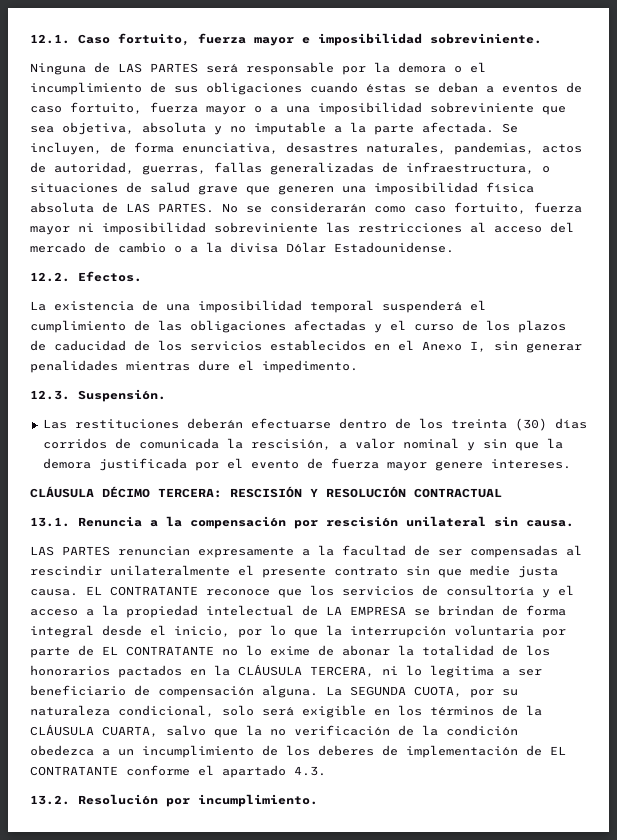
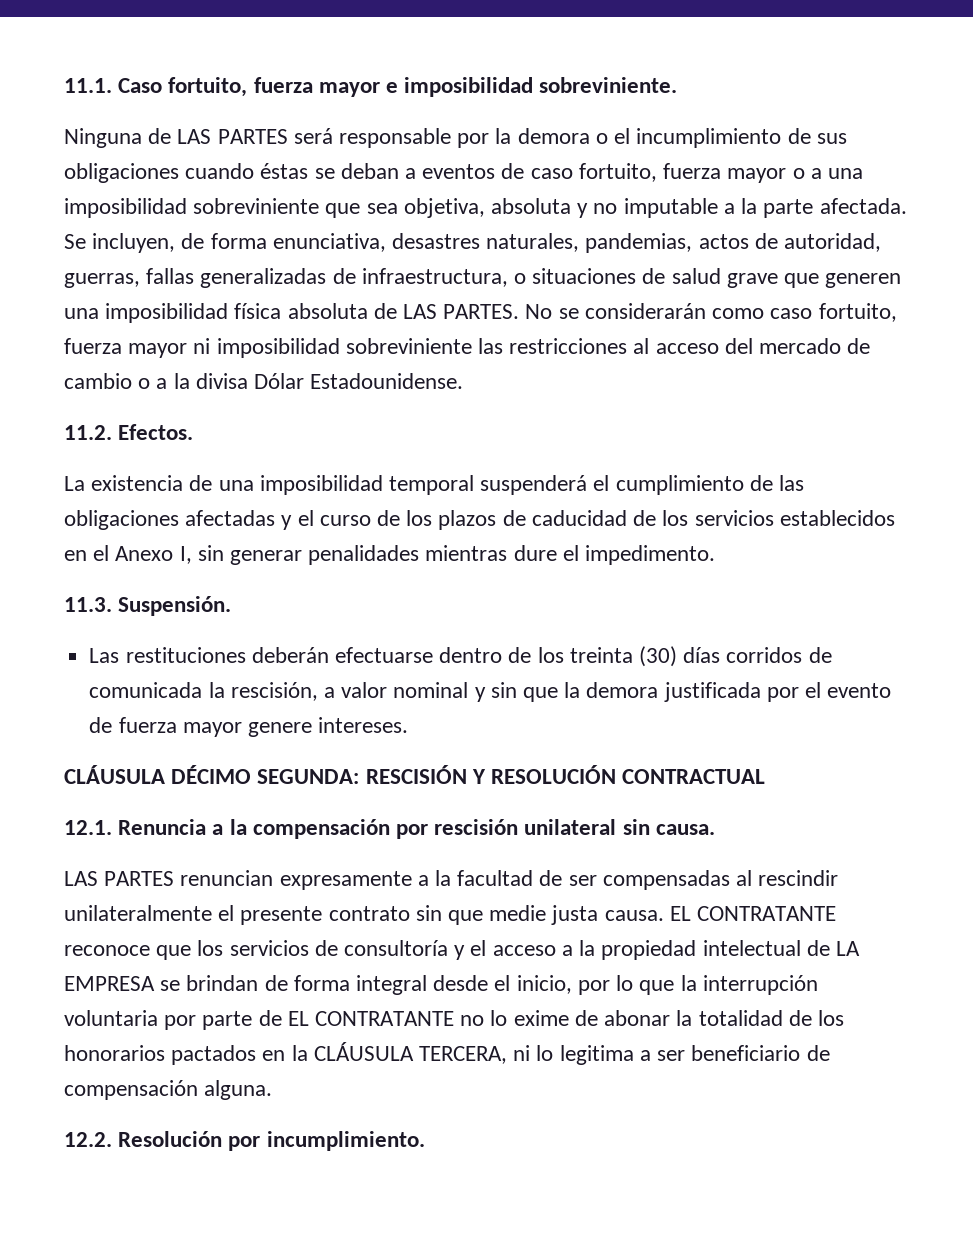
[30,34,70,44] 12.1. -> [64,78,112,93] 11.1.
[30,272,70,282] 12.2. -> [64,425,112,440] 11.2.
[30,390,70,400] 12.3. -> [64,597,112,612] 11.3.
[158,488,222,498] TERCERA: -> [257,769,360,784] SEGUNDA:
[30,517,70,527] 13.1. -> [64,820,112,835] 12.1.
[326,686,518,698] [30,705,542,718] [30,725,518,738] [30,745,566,758] [30,765,326,778] [30,795,70,805] La SEGUNDA CUOTA, por su naturaleza condicional, solo será exigible en los términos de la CLÁUSULA CUARTA, salvo que la no verificación de la condición obedezca a un incumplimiento de los deberes de implementación de EL CONTRATANTE conforme el apartado 4.3. // 13.2. -> [64,1132,112,1147] // 12.2.

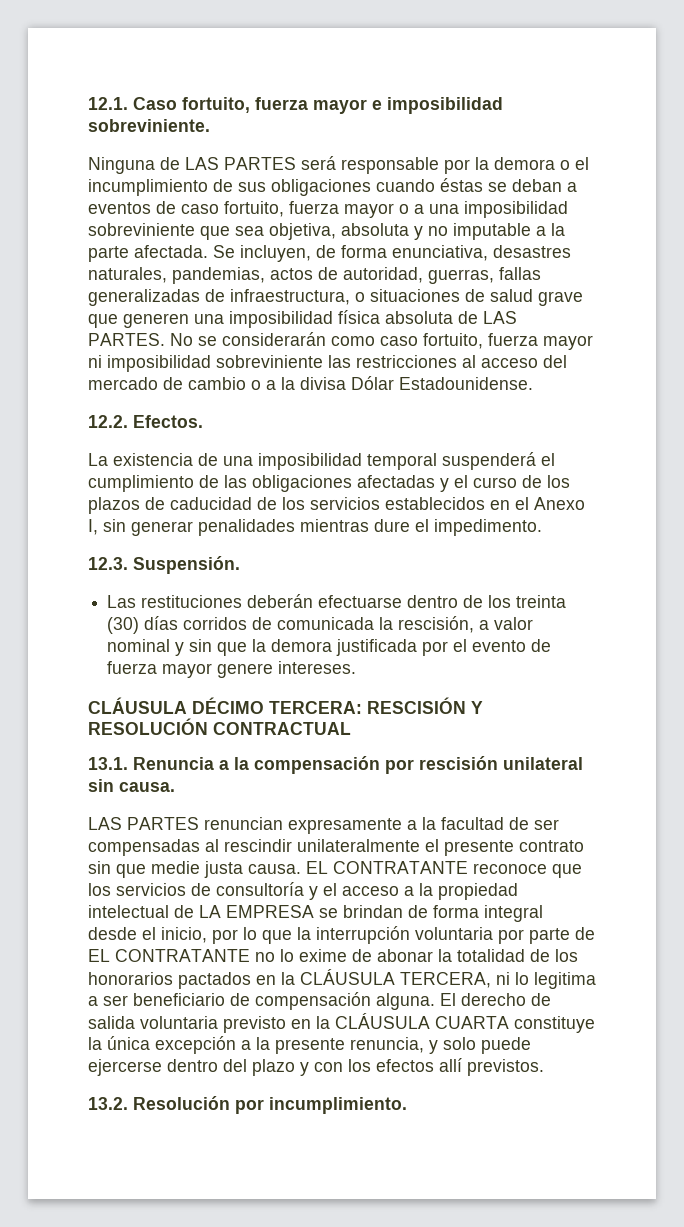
[64,78,112,93] 11.1. -> [88,97,128,110] 12.1.
[64,425,112,440] 11.2. -> [88,415,128,428] 12.2.
[64,597,112,612] 11.3. -> [88,557,128,570] 12.3.
[257,769,360,784] SEGUNDA: -> [269,701,362,714] TERCERA:
[64,820,112,835] 12.1. -> [88,757,128,770] 13.1.
[64,1132,112,1147] // 12.2. -> [440,993,551,1006] [88,1013,595,1033] [88,1036,531,1054] [88,1058,544,1076] [88,1097,128,1110] El derecho de salida voluntaria previsto en la CLÁUSULA CUARTA constituye la única excepción a la presente renuncia, y solo puede ejercerse dentro del plazo y con los efectos allí previstos. // 13.2.

